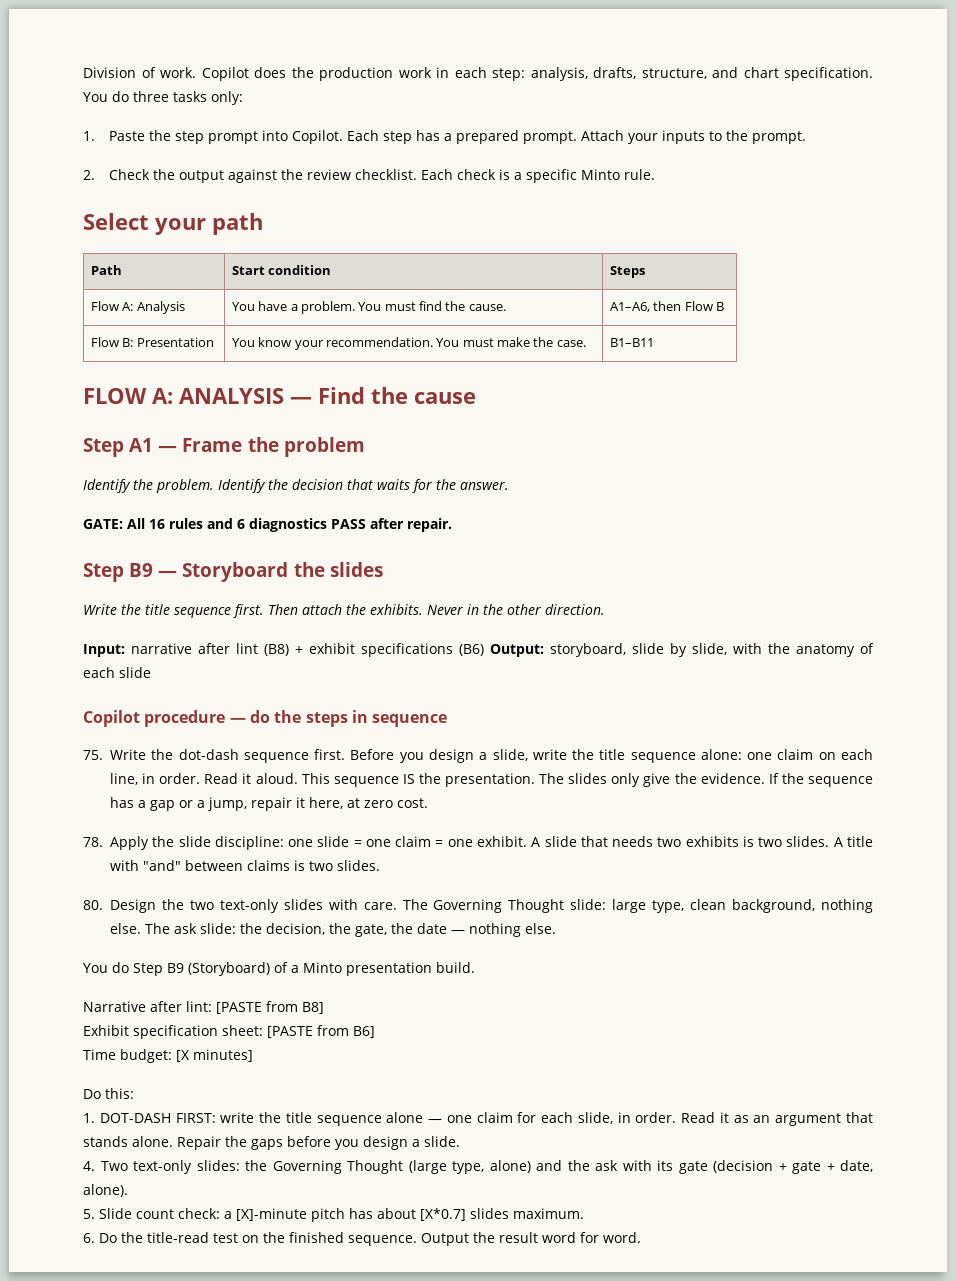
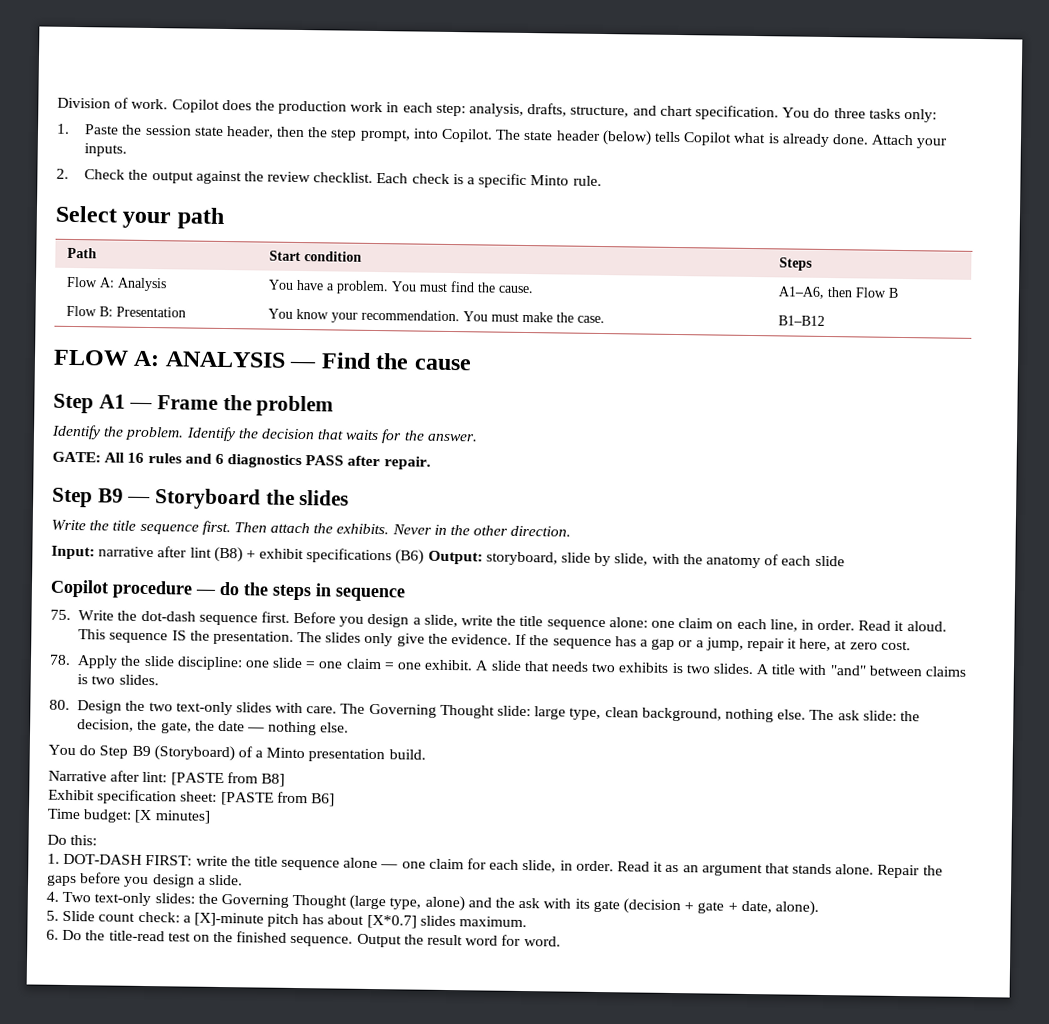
[174,130,806,144] step prompt into Copilot. Each step has a prepared prompt. Attach your inputs to the prompt. -> [144,124,948,149] [84,143,128,157] session state header, then the step prompt, into Copilot. The state header (below) tells Copilot what is already done. Attach your inputs.
[609,338,654,347] B1–B11 -> [778,315,826,326] B1–B12

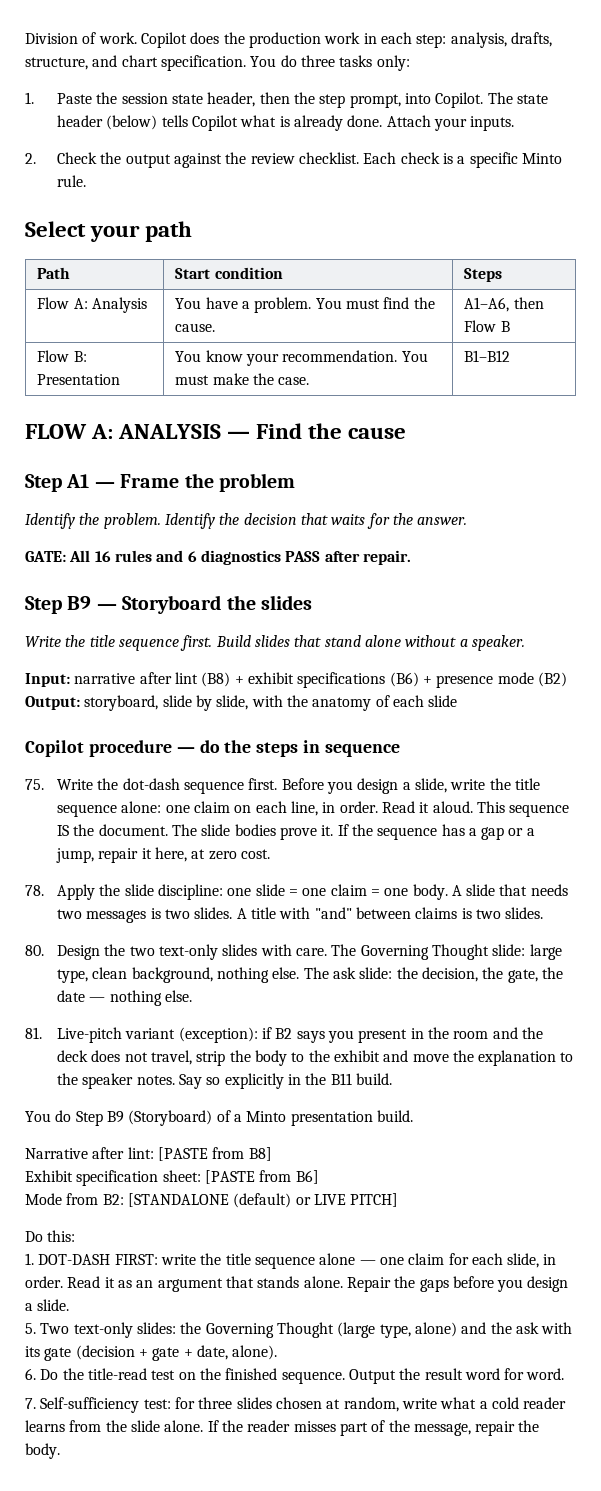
[233,522,572,537] Then attach the exhibits. Never in the other direction. -> [215,635,525,651] Build slides that stand alone without a speaker.
(425, 557) none -> [422,672,567,688] + presence mode (B2)
[212,630,513,647] presentation. The slides only give the evidence. -> [98,824,334,840] document. The slide bodies prove it.
[424,659,474,671] exhibit. -> [412,884,448,900] body.
[618,662,670,673] exhibits -> [86,910,147,923] messages
(350, 727) none -> [25,1027,543,1043] [56,1050,574,1066] [56,1073,392,1089] // 81. Live-pitch variant (exception): if B2 says you present in the room and the deck does not travel, strip the body to the exhibit and move the explanation to the speaker notes. Say so explicitly in the B11 build.
[47,808,211,824] Time budget: [X minutes] -> [25,1193,399,1208] Mode from B2: [STANDALONE (default) or LIVE PITCH]
[46,891,59,902] 4. -> [25,1323,36,1334] 5.
[46,910,528,929] // 5. Slide count check: a [X]-minute pitch has about [X*0.7] slides maximum. -> (278, 1352) none
(561, 941) none -> [25,1397,567,1413] [25,1420,540,1436] [25,1443,60,1459] // 7. Self-sufficiency test: for three slides chosen at random, write what a cold reader learns from the slide alone. If the reader misses part of the message, repair the body.

